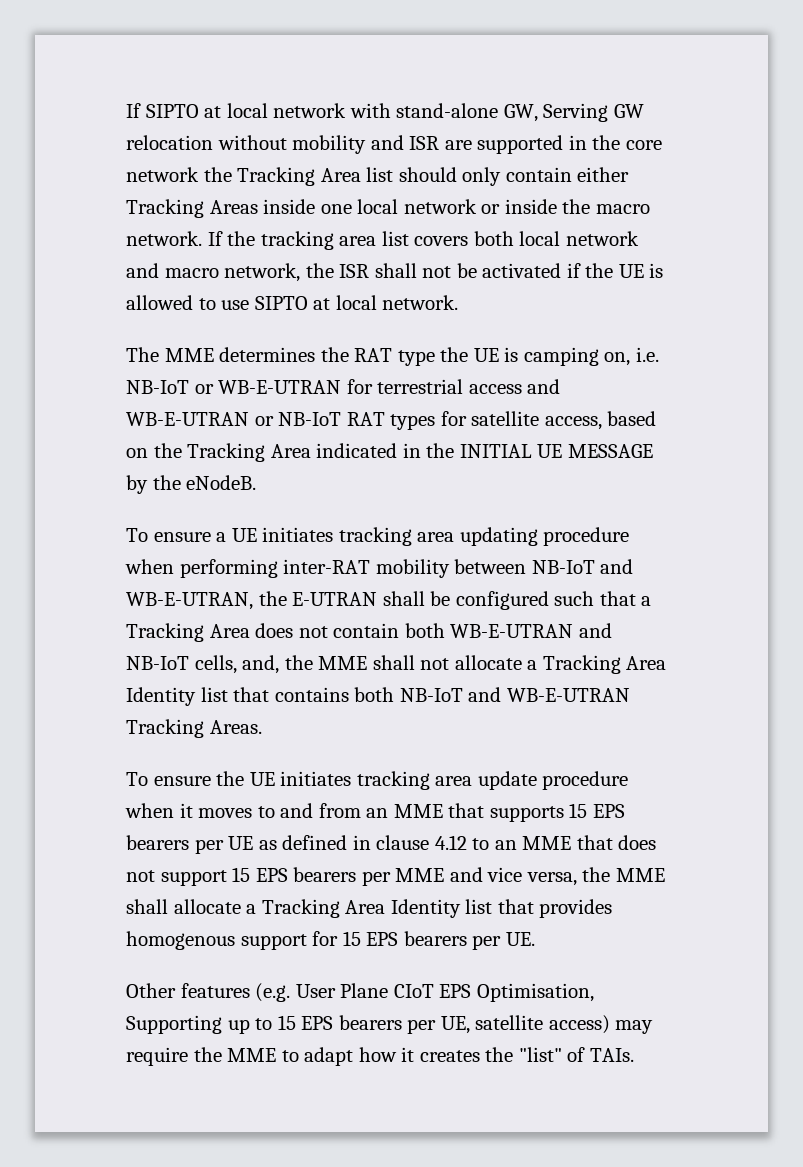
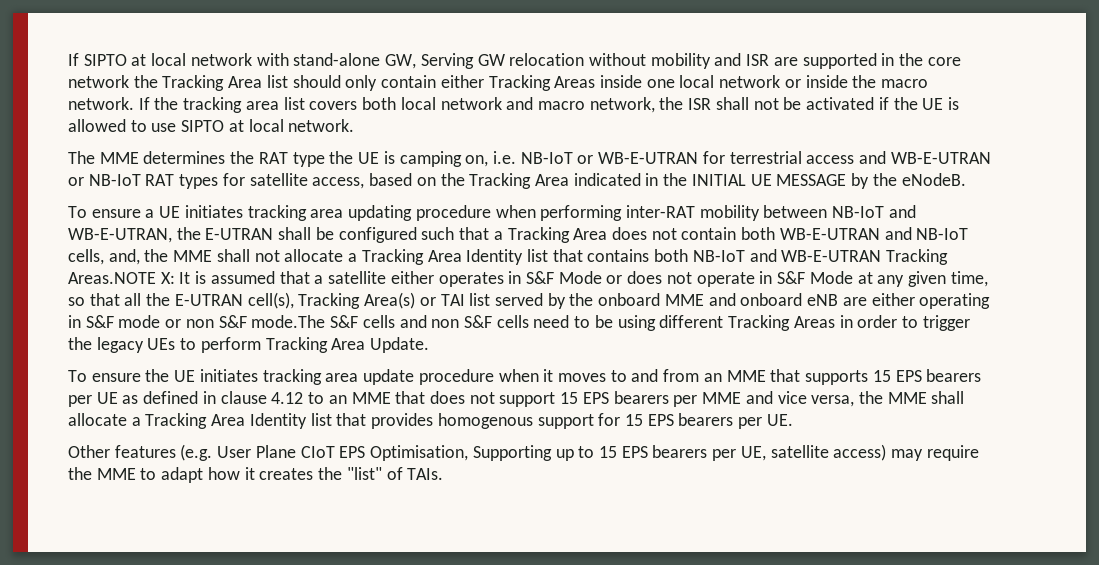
[209,720,262,734] Areas. -> [68,271,988,287] [68,292,991,309] [68,315,970,331] [68,337,430,353] Areas.NOTE X: It is assumed that a satellite either operates in S&F Mode or does not operate in S&F Mode at any given time, so that all the E-UTRAN cell(s), Tracking Area(s) or TAI list served by the onboard MME and onboard eNB are either operating in S&F mode or non S&F mode.The S&F cells and non S&F cells need to be using different Tracking Areas in order to trigger the legacy UEs to perform Tracking Area Update.

